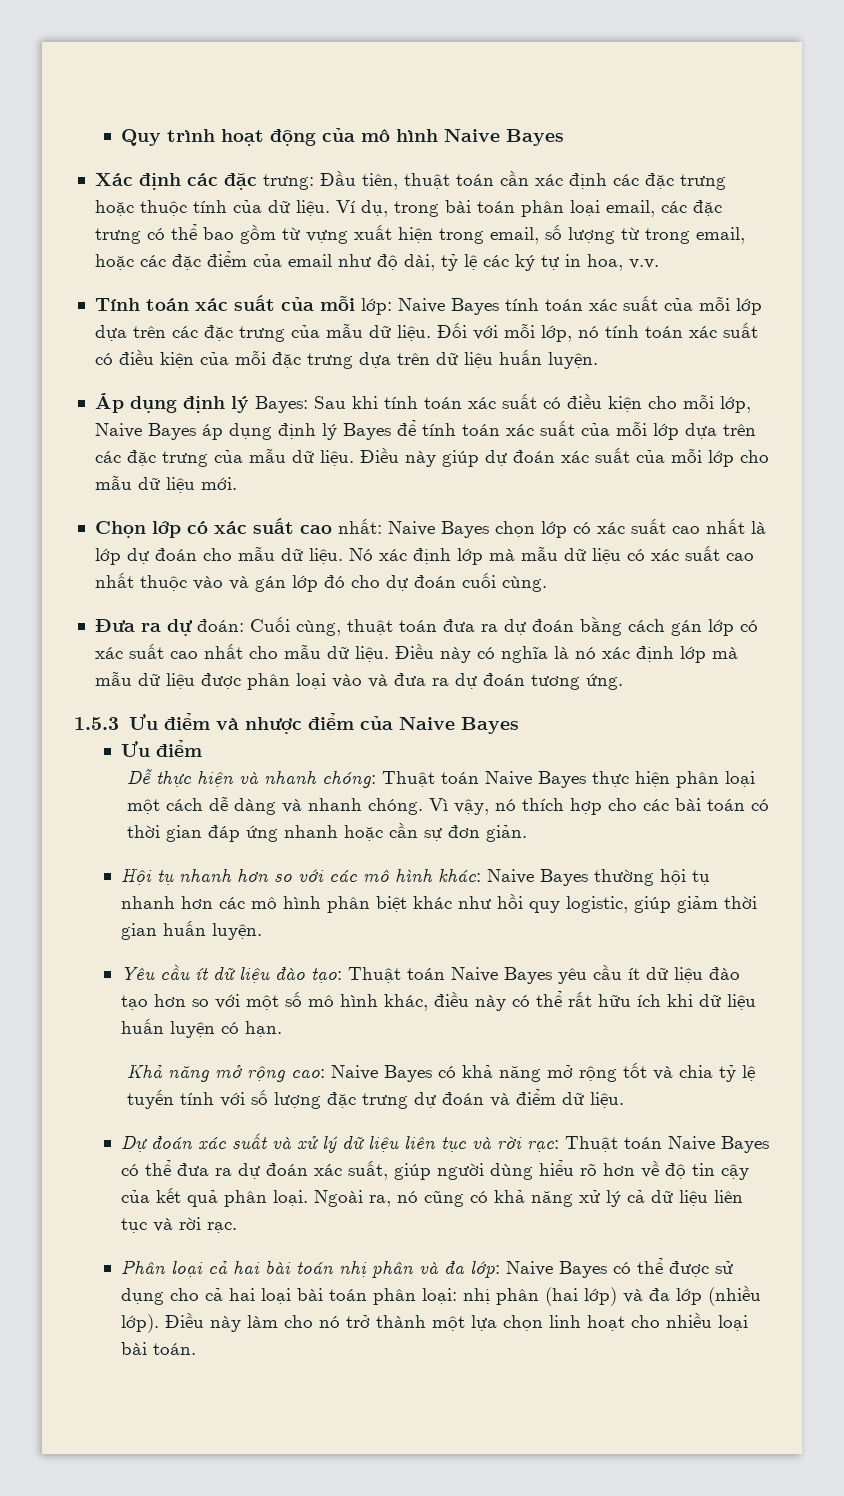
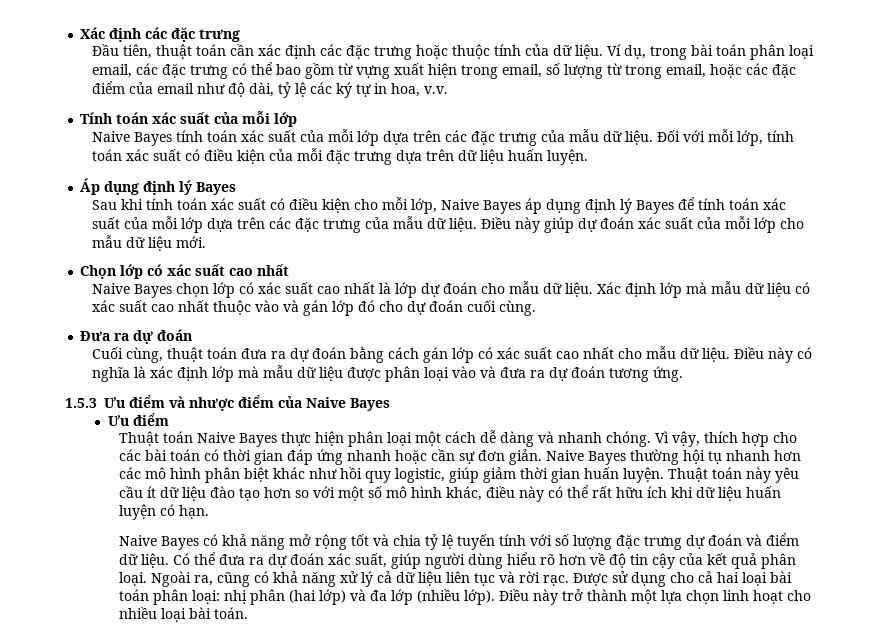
[121,128,565,146] Quy trình hoạt động của mô hình Naive Bayes // -> (80, 33) none
[262,174,314,190] trưng: -> [199,29,241,42] trưng //
[360,298,392,315] lớp: -> [274,112,298,127] lớp //
[577,326,599,338] nó -> (764, 138) none
[254,396,308,413] Bayes: -> [196,182,237,195] Bayes //
[337,518,382,534] nhất: -> [257,264,290,276] nhất //
[348,548,407,561] Nó xác -> [597,282,622,294] Xác
[196,619,244,632] đoán: -> [157,329,193,341] đoán //
[574,647,596,659] nó -> (147, 372) none
[126,769,376,788] Dễ thực hiện và nhanh chóng: -> (169, 419) none
[494,799,516,811] nó -> (701, 439) none
[121,868,482,885] // Hội tụ nhanh hơn so với các mô hình khác: -> (543, 457) none
[121,964,553,984] // Yêu cầu ít dữ liệu đào tạo: Thuật toán Naive Bayes -> [668,467,772,483] Thuật toán này
[126,1064,325,1082] Khả năng mở rộng cao: -> (210, 512) none
[121,1133,770,1153] [121,1164,140,1176] // Dự đoán xác suất và xử lý dữ liệu liên tục và rời rạc: Thuật toán Naive Bayes có -> [173,553,191,565] Có
[397,1191,419,1203] nó -> (214, 580) none
[121,1258,710,1278] // Phân loại cả hai bài toán nhị phân và đa lớp: Naive Bayes có thể được -> [573,573,609,586] Được
[247,1315,341,1328] làm cho nó -> (559, 597) none

